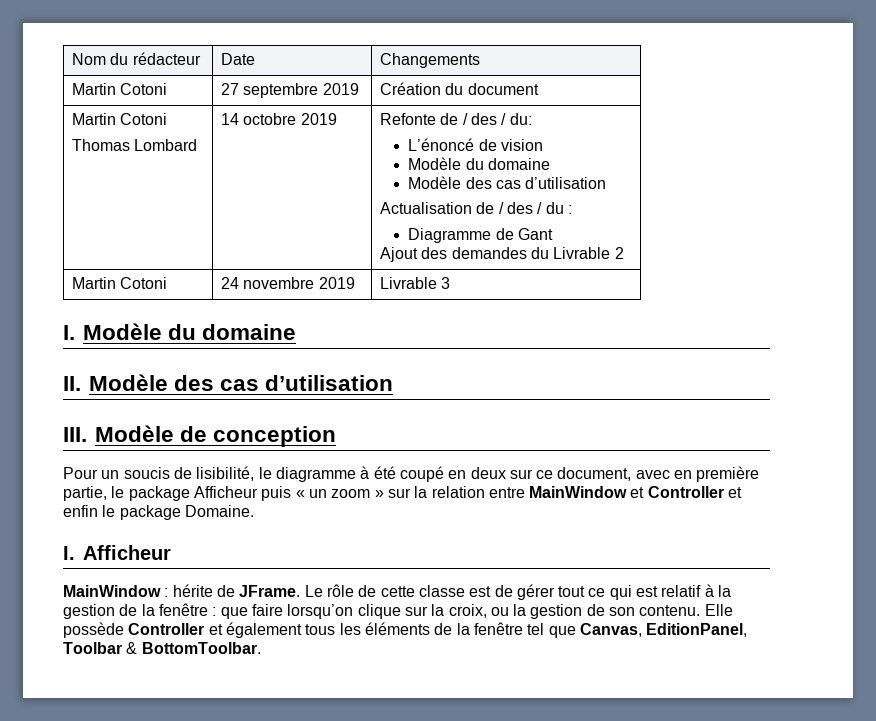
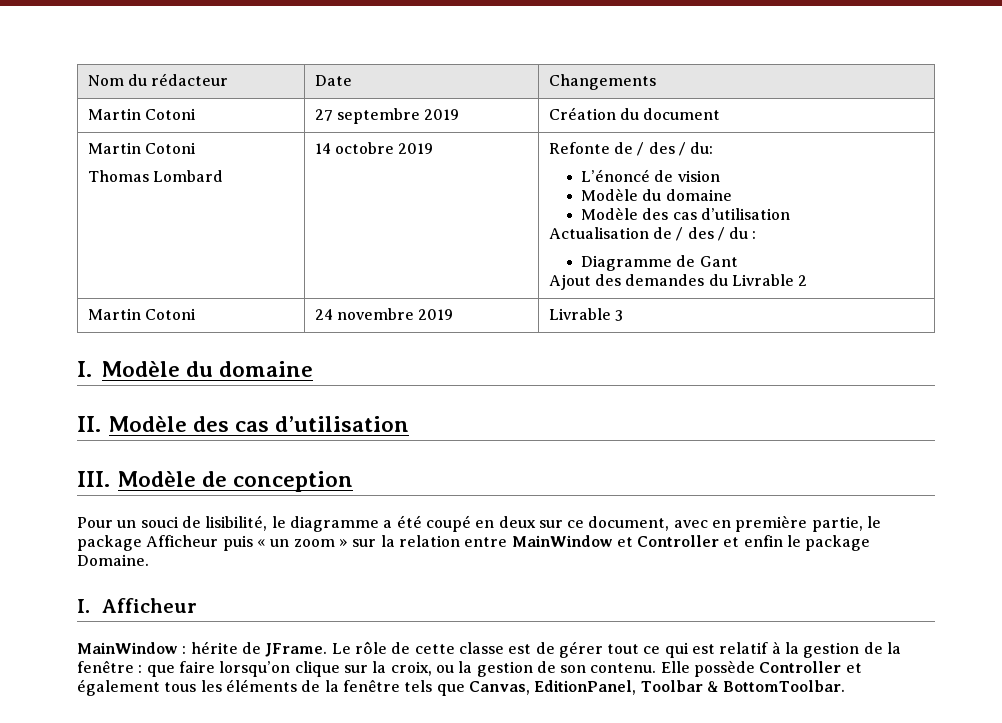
[123,467,170,479] soucis -> [140,516,179,528] souci
[360,466,370,479] à -> [383,520,393,528] a
[527,623,545,635] tel -> [404,680,433,692] tels

